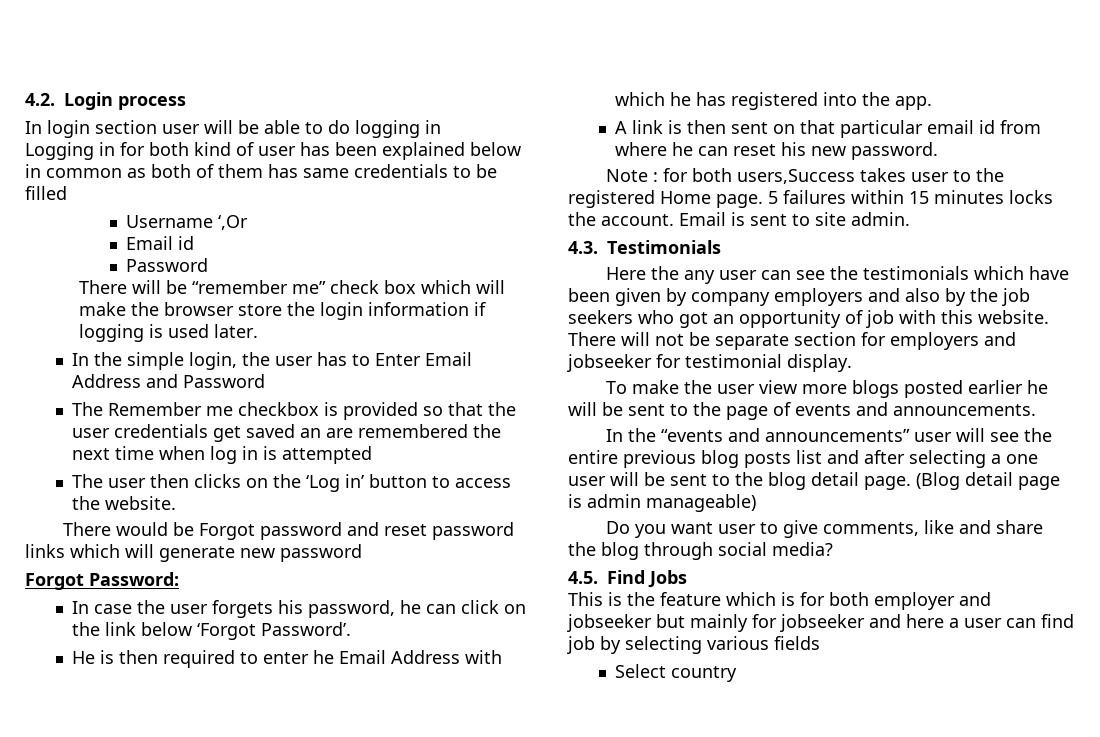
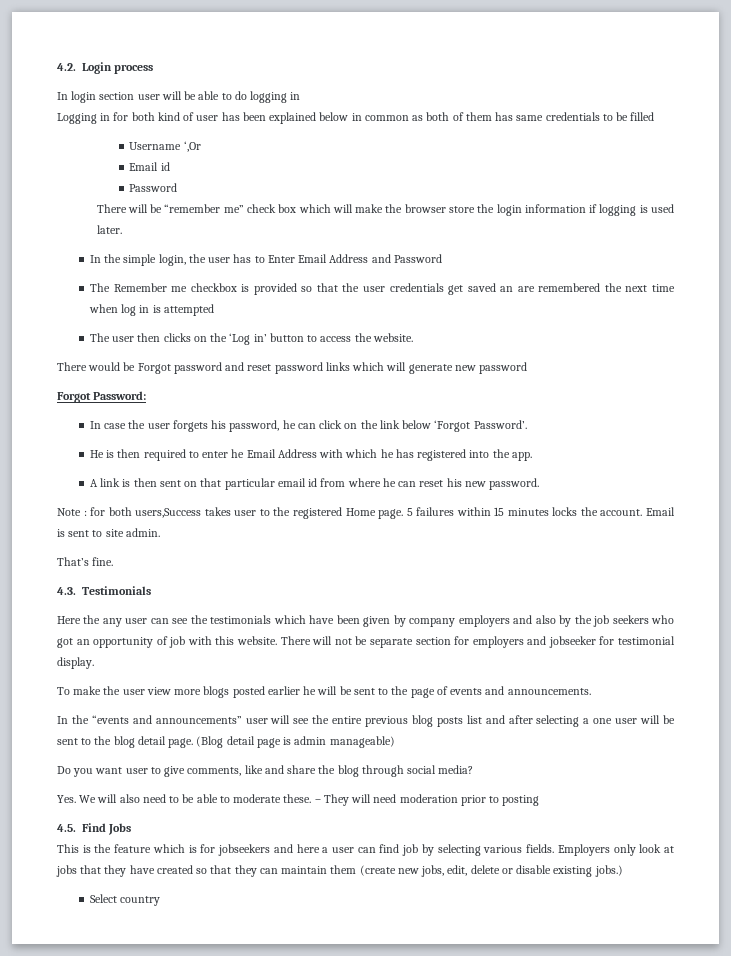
(910, 219) none -> [57,557,114,566] // That’s fine.
(833, 549) none -> [57,794,540,806] // Yes. We will also need to be able to moderate these. – They will need moderation prior to posting
[829,592,991,610] [567,614,865,632] both employer and jobseeker but mainly for jobseeker -> [218,844,271,856] jobseekers
[774,636,820,650] fields -> [526,844,675,856] [56,865,623,877] fields. Employers only look at jobs that they have created so that they can maintain them (create new jobs, edit, delete or disable existing jobs.)

